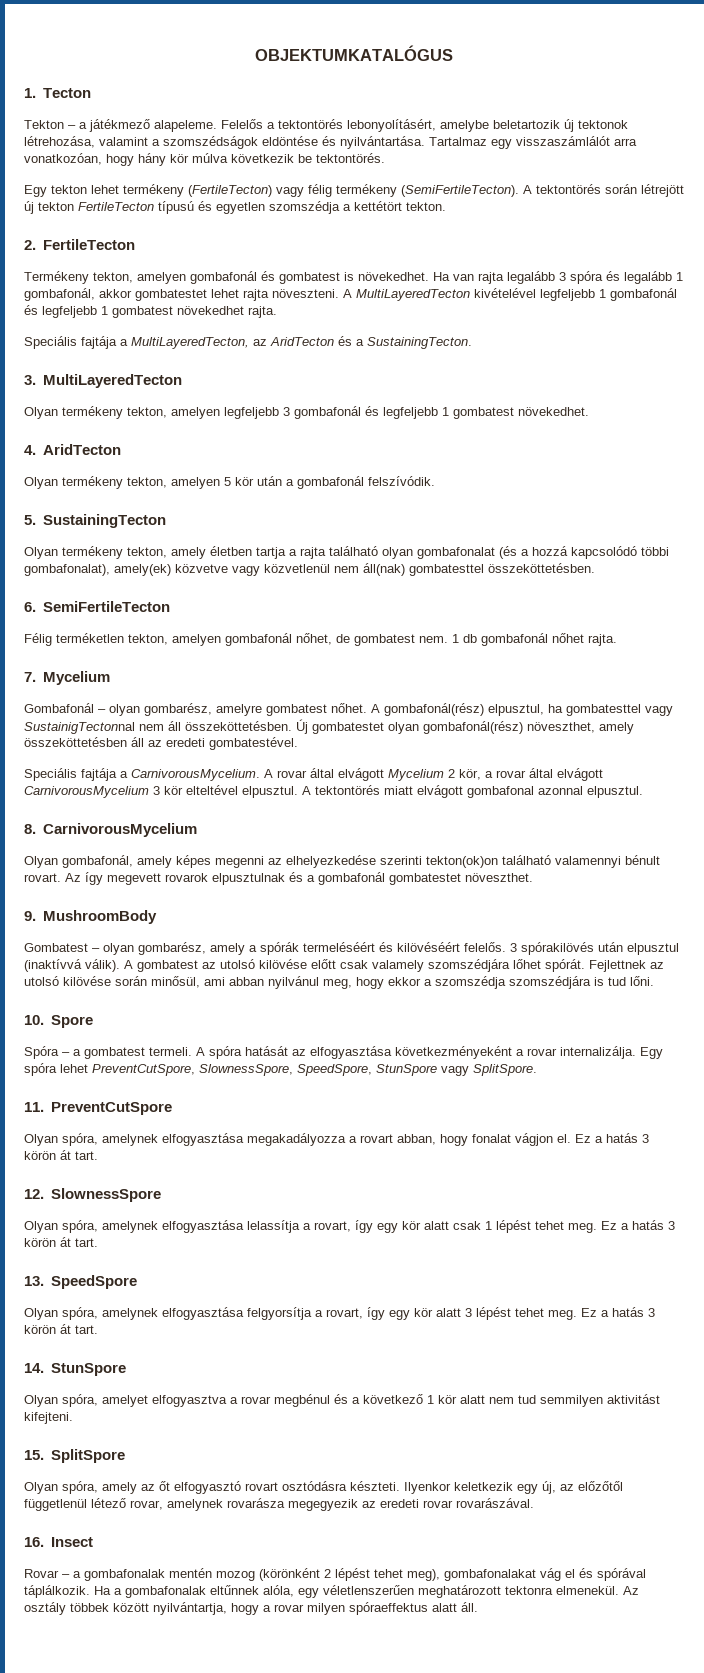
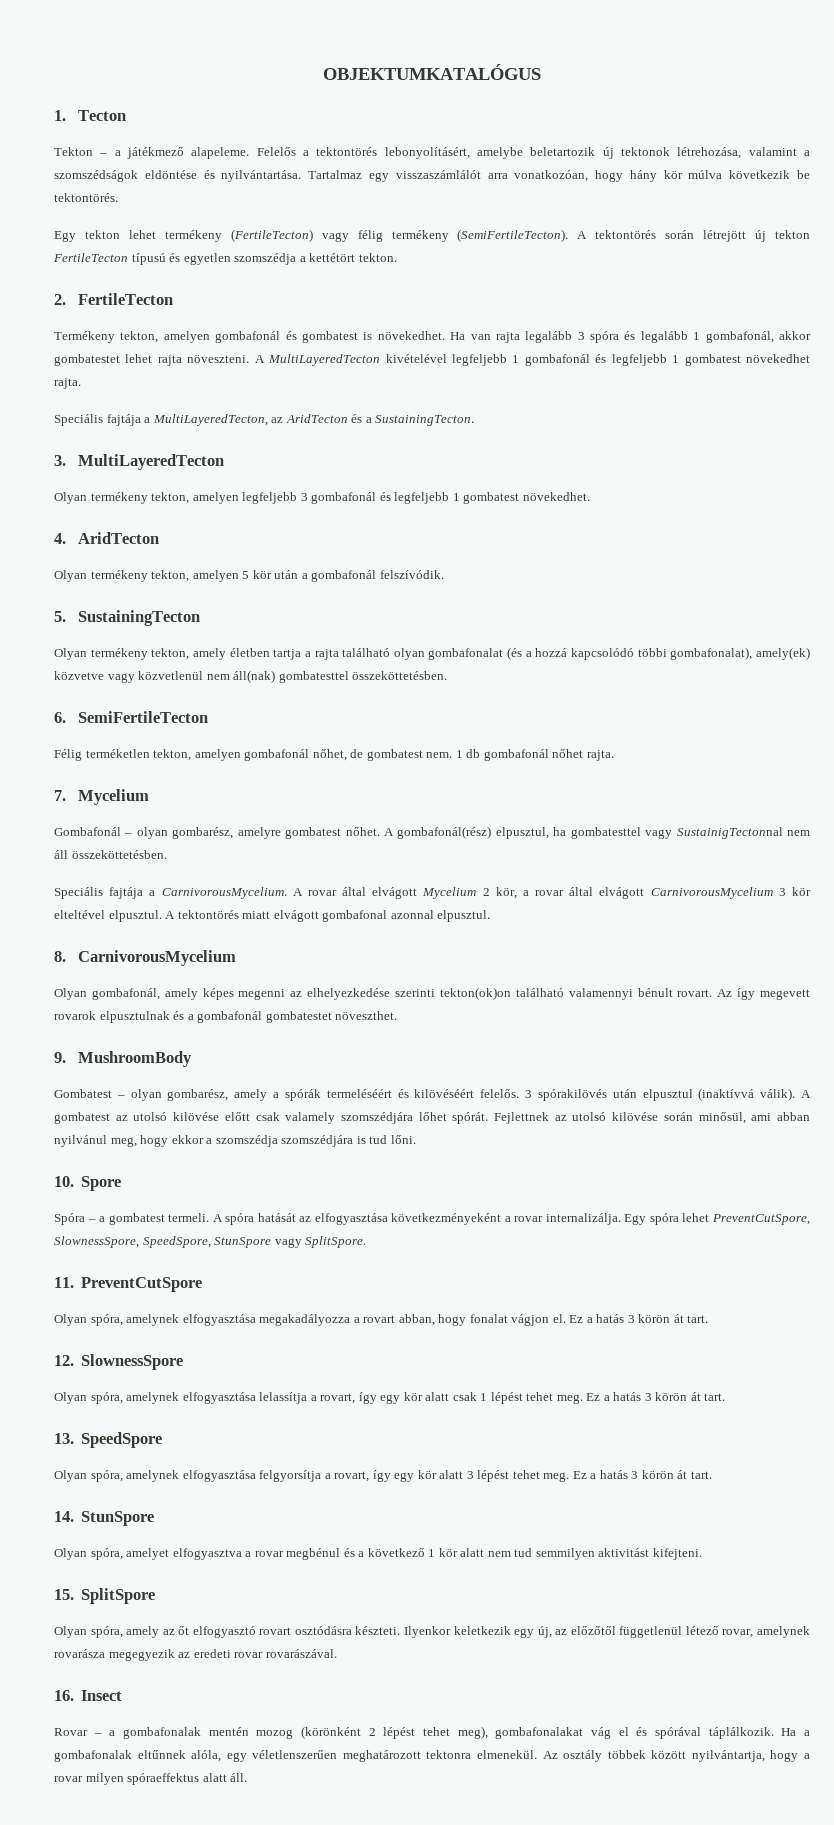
[296,719,634,734] [24,737,298,750] Új gombatestet olyan gombafonál(rész) növeszthet, amely összeköttetésben áll az eredeti gombatestével. -> (167, 854) none

